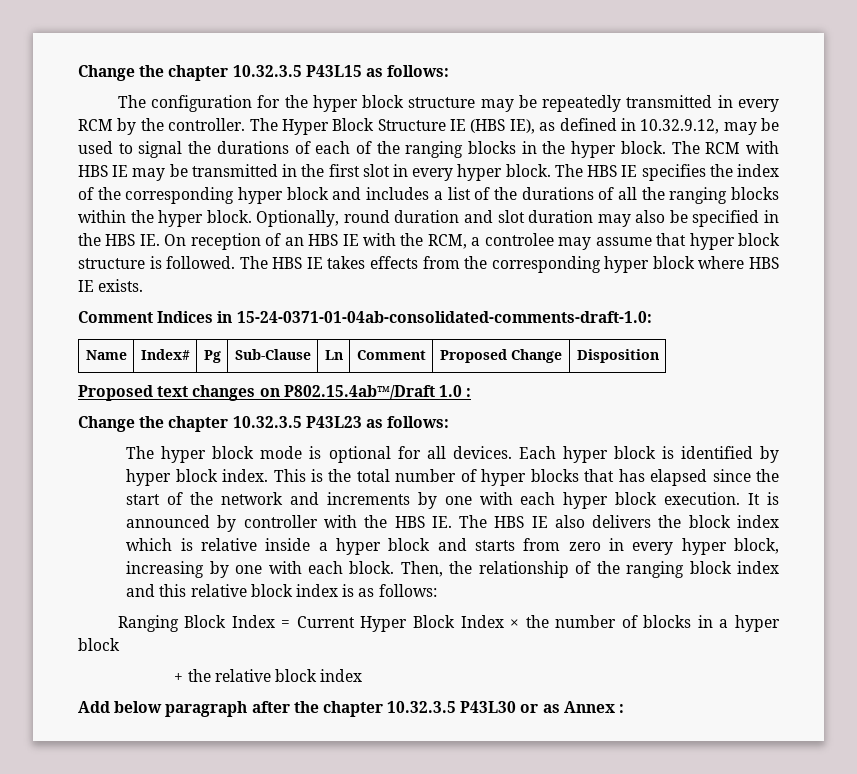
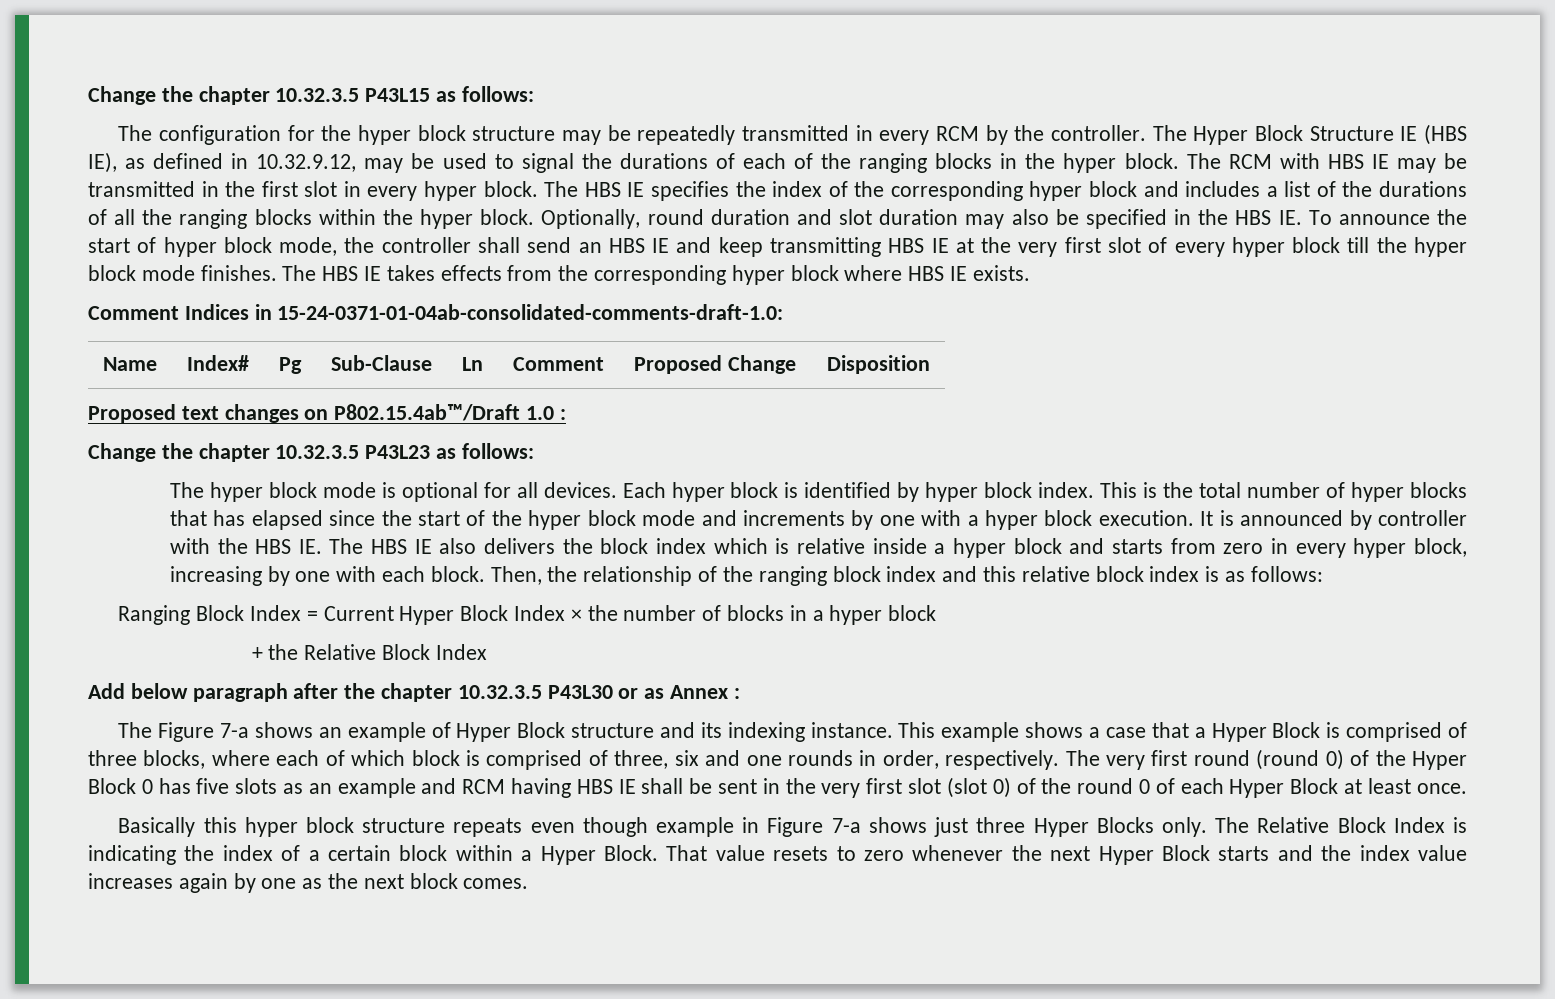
[164,233,781,250] [78,256,236,269] On reception of an HBS IE with the RCM, a controlee may assume that hyper block structure is followed. -> [1308,209,1468,225] [88,237,1467,257] [88,265,277,281] To announce the start of hyper block mode, the controller shall send an HBS IE and keep transmitting HBS IE at the very first slot of every hyper block till the hyper block mode finishes.
[220,492,283,505] network -> [528,510,696,530] hyper block mode
[520,492,556,505] each -> [967,515,979,526] a
[214,669,363,682] relative block index -> [304,644,487,660] Relative Block Index
(625, 708) none -> [118,722,1467,742] [88,749,1467,770] [88,777,1467,798] [118,817,1467,837] [88,845,1468,865] [88,873,529,893] // The Figure 7-a shows an example of Hyper Block structure and its indexing instance. This example shows a case that a Hyper Block is comprised of three blocks, where each of which block is comprised of three, six and one rounds in order, respectively. The very first round (round 0) of the Hyper Block 0 has five slots as an example and RCM having HBS IE shall be sent in the very first slot (slot 0) of the round 0 of each Hyper Block at least once. // Basically this hyper block structure repeats even though example in Figure 7-a shows just three Hyper Blocks only. The Relative Block Index is indicating the index of a certain block within a Hyper Block. That value resets to zero whenever the next Hyper Block starts and the index value increases again by one as the next block comes.

